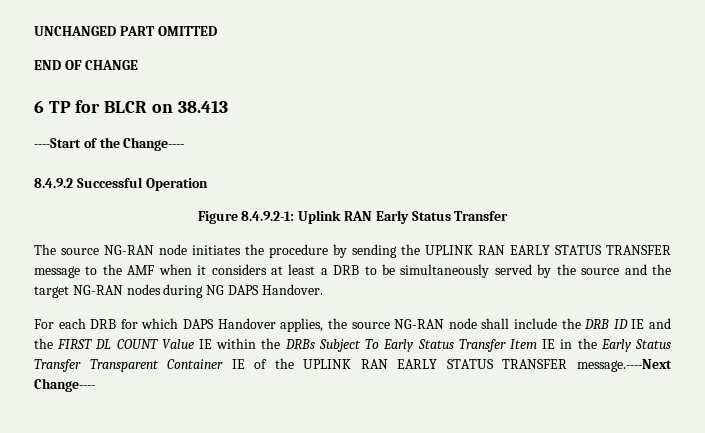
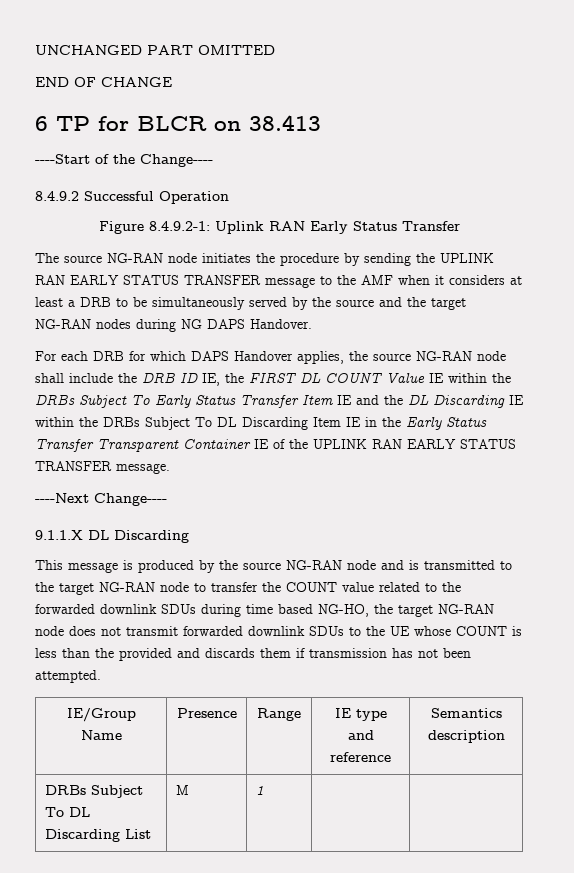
[631,318,671,329] IE and -> [202,373,220,386] IE,
(556, 344) none -> [356,394,524,408] [35,417,361,430] and the DL Discarding IE within the DRBs Subject To DL Discarding Item IE
[577,359,672,372] [34,378,95,392] message.----Next Change---- -> [116,463,170,474] [35,493,167,506] [35,530,189,543] [35,560,512,573] [35,582,461,595] [35,604,494,617] [35,626,522,636] [35,648,471,661] [35,670,101,683] [66,708,136,722] [80,730,122,740] [176,708,237,718] [257,708,301,721] [334,708,387,721] [347,730,374,740] [330,752,391,762] [430,708,502,718] [427,730,505,743] [44,785,143,798] [44,807,90,817] [44,829,151,842] [175,785,189,795] [255,786,264,795] message. // ----Next Change---- // 9.1.1.X DL Discarding // This message is produced by the source NG-RAN node and is transmitted to the target NG-RAN node to transfer the COUNT value related to the forwarded downlink SDUs during time based NG-HO, the target NG-RAN node does not transmit forwarded downlink SDUs to the UE whose COUNT is less than the provided and discards them if transmission has not been attempted. // IE/Group Name | Presence | Range | IE type and reference | Semantics description // DRBs Subject To DL Discarding List | M | 1 | |

